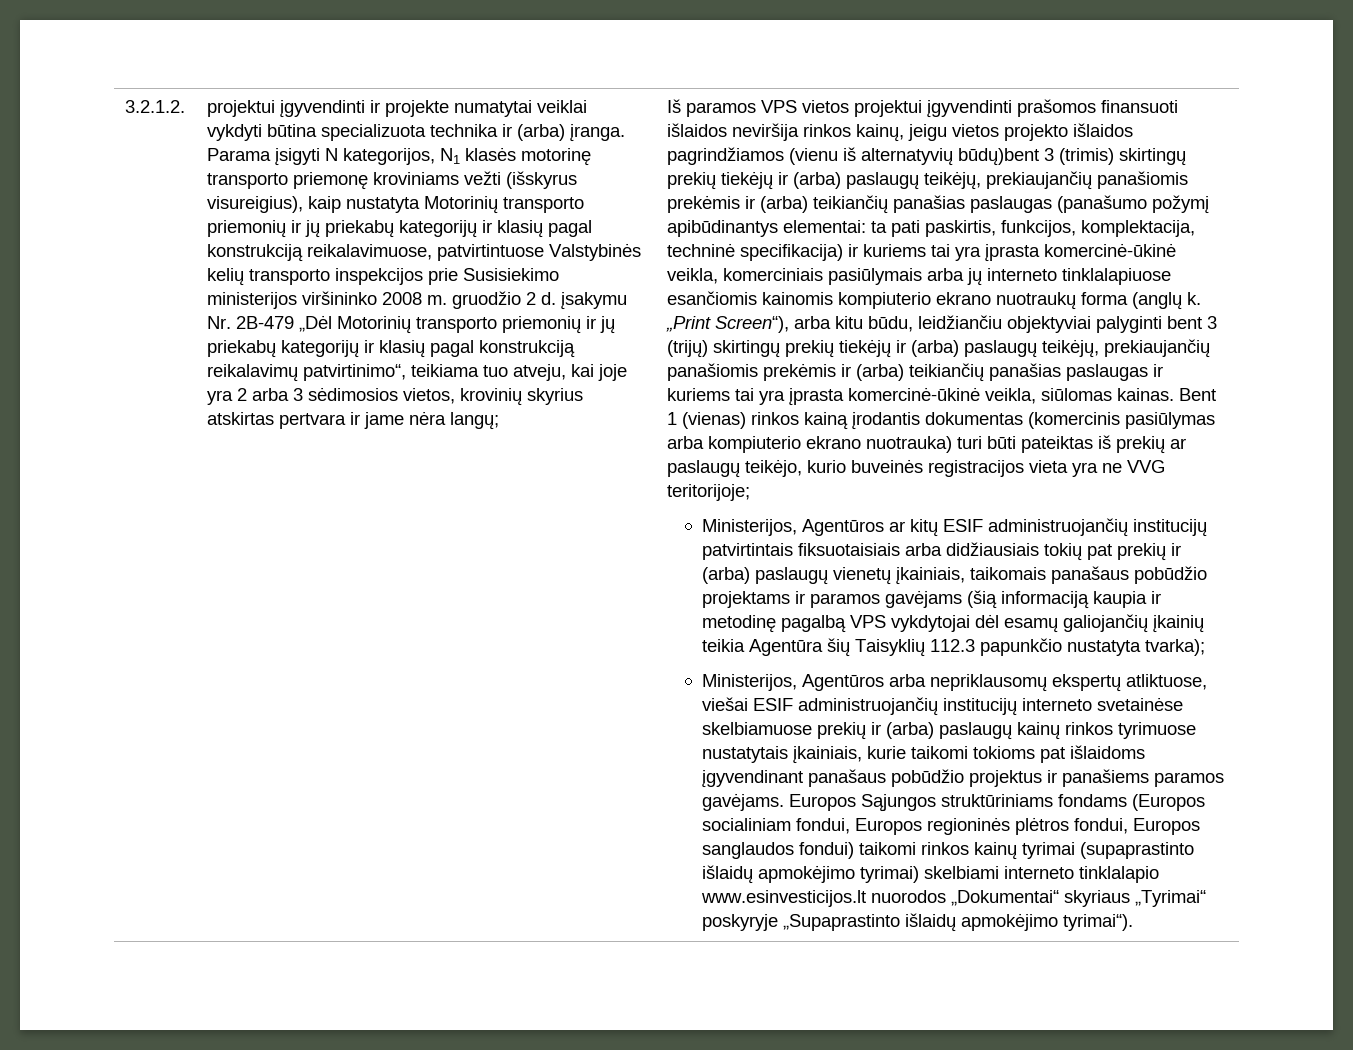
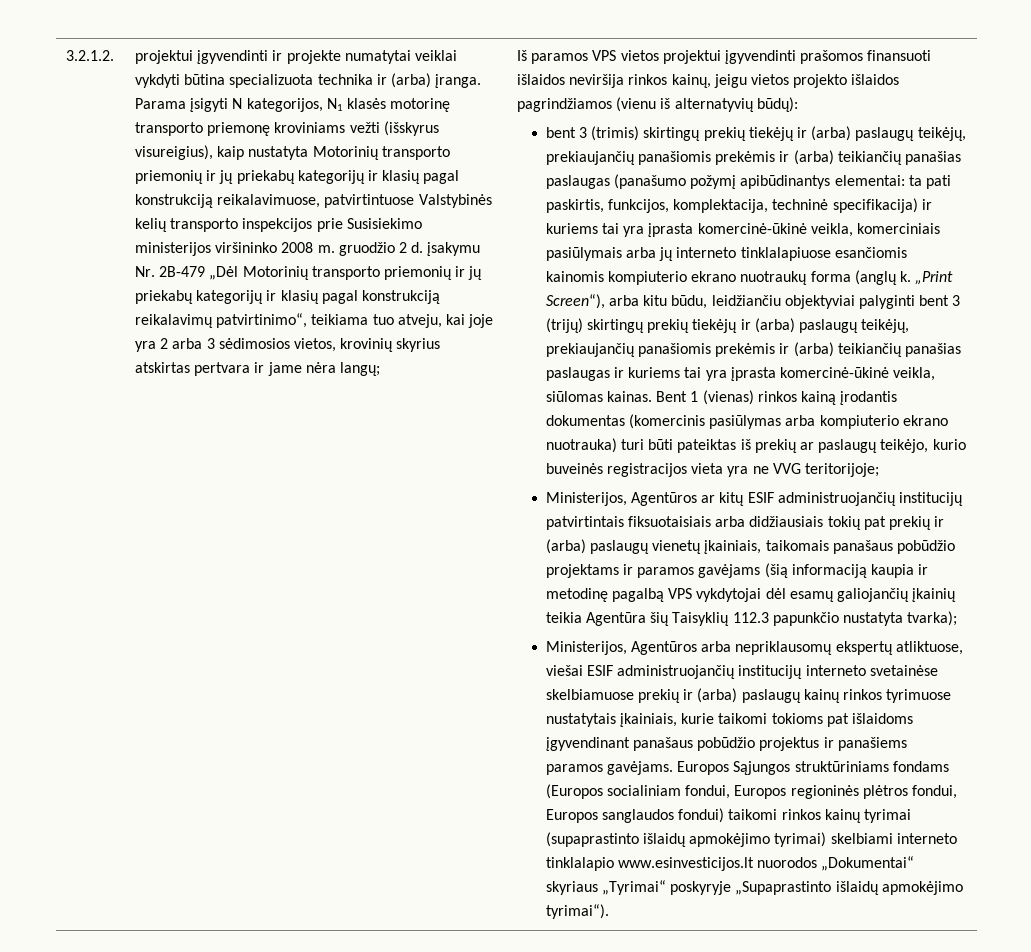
[957,148,1039,166] būdų)bent -> [756,97,798,112] [545,127,576,138] būdų): // bent

